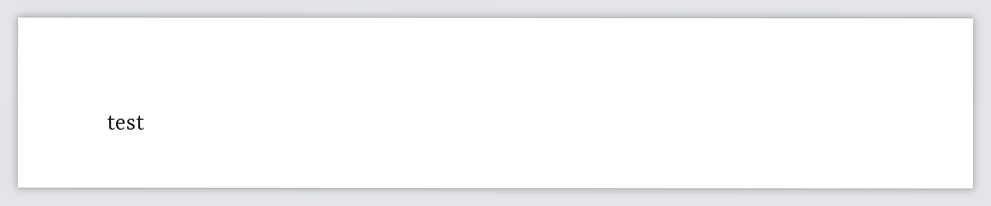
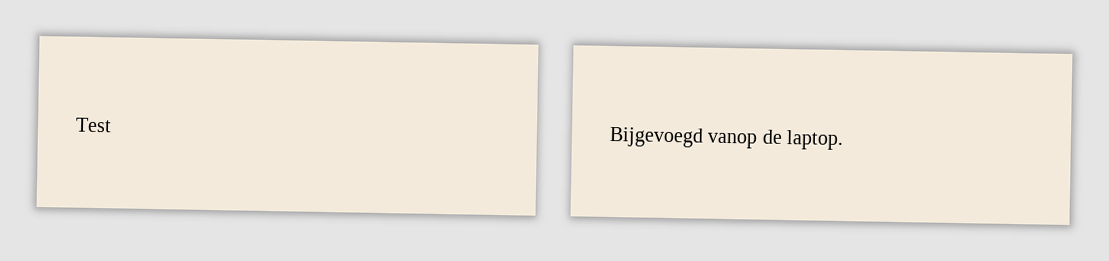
[106,115,145,130] test -> [75,117,112,133] [609,126,845,151] Test // Bijgevoegd vanop de laptop.

